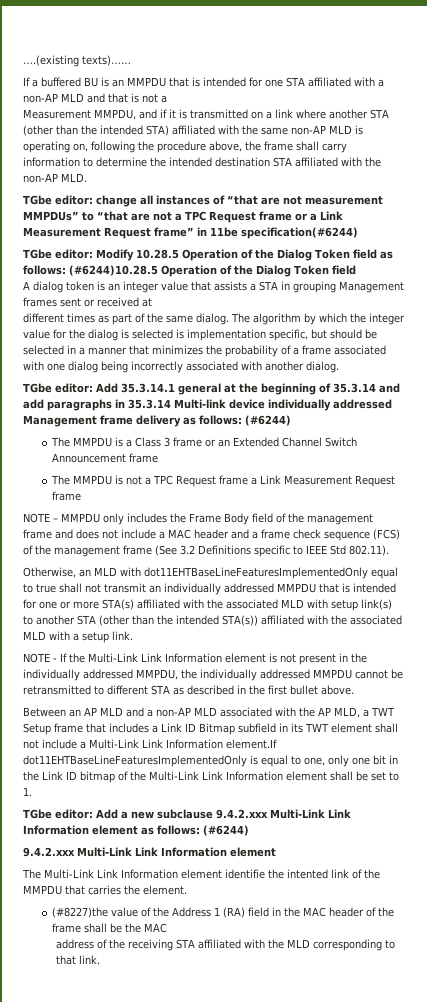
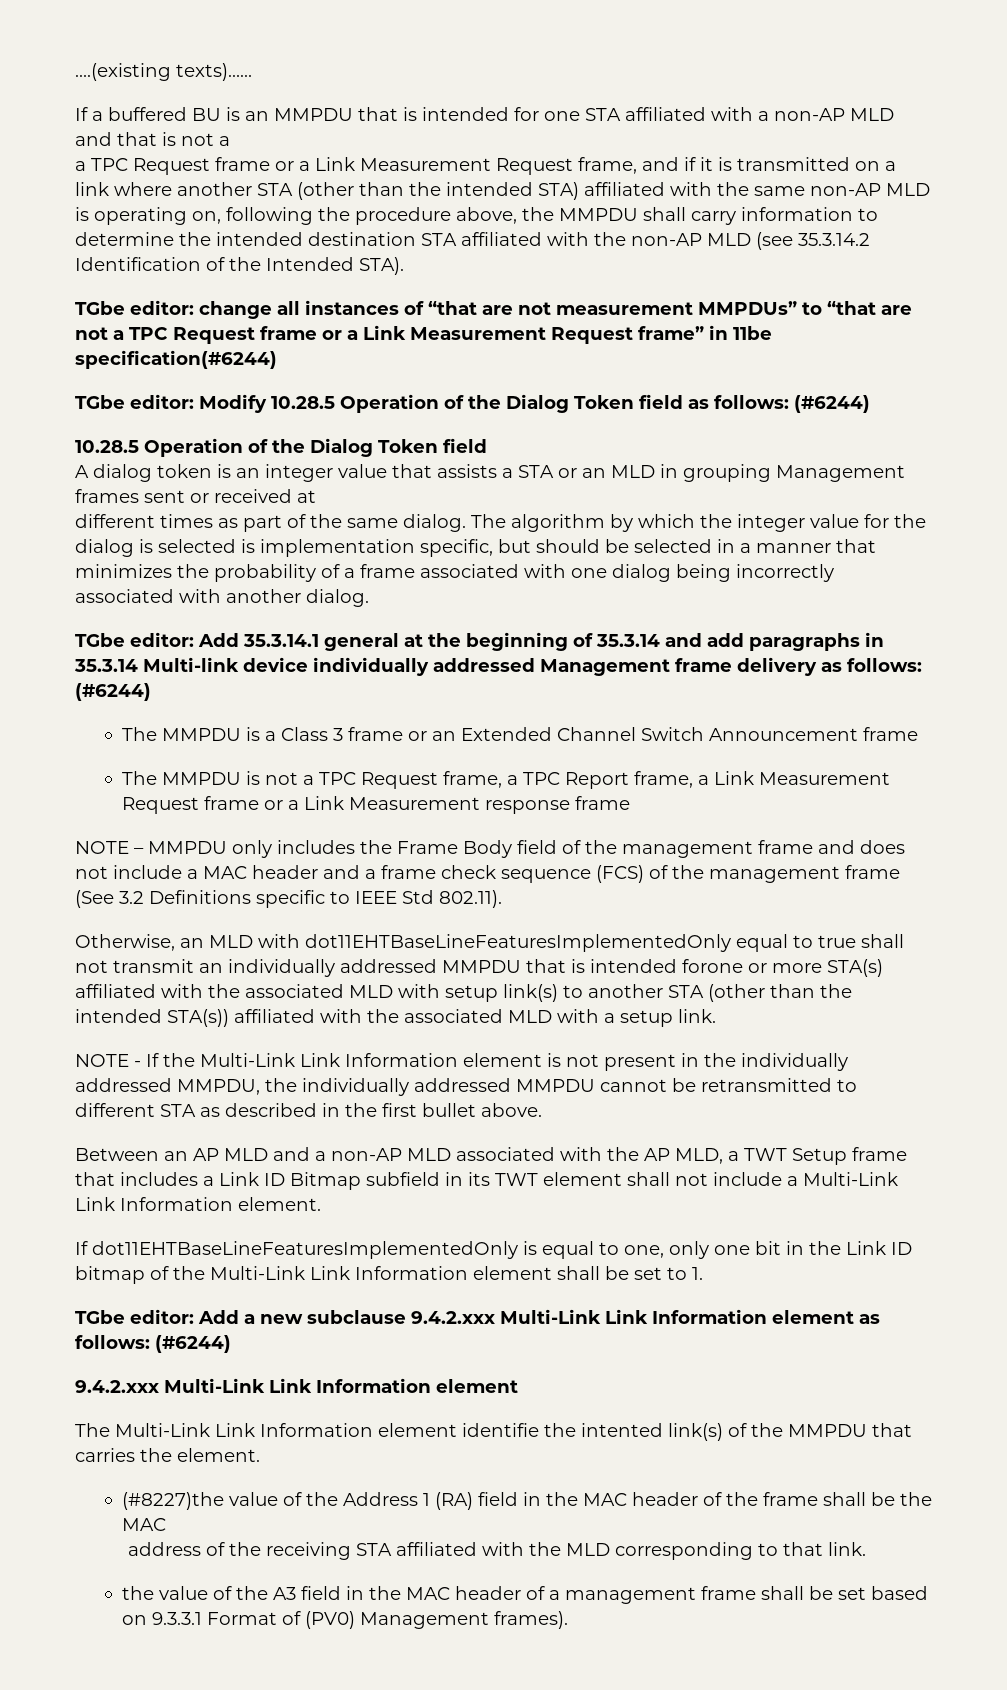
[23,109,136,120] Measurement MMPDU, -> [75,157,637,175] a TPC Request frame or a Link Measurement Request frame,
[264,141,293,151] frame -> [559,208,638,221] MMPDU
[61,173,87,182] MLD. -> [707,232,870,250] [75,257,404,275] MLD (see 35.3.14.2 Identification of the Intended STA).
[69,265,158,276] (#6244)10.28.5 -> [794,395,870,413] [75,440,139,453] (#6244) // 10.28.5
(278, 286) none -> [558,465,655,478] or an MLD
[218,475,248,485] frame -> [442,771,693,789] frame, a TPC Report frame,
(81, 496) none -> [263,796,630,814] or a Link Measurement response frame
[23,599,57,609] for one -> [682,959,743,973] forone
[226,739,277,749] element.If -> [238,1197,321,1211] [75,1241,88,1255] element. // If
[331,869,349,878] link -> [668,1423,723,1441] link(s)
(100, 959) none -> [121,1586,928,1604] [121,1611,568,1629] // the value of the A3 field in the MAC header of a management frame shall be set based on 9.3.3.1 Format of (PV0) Management frames).

